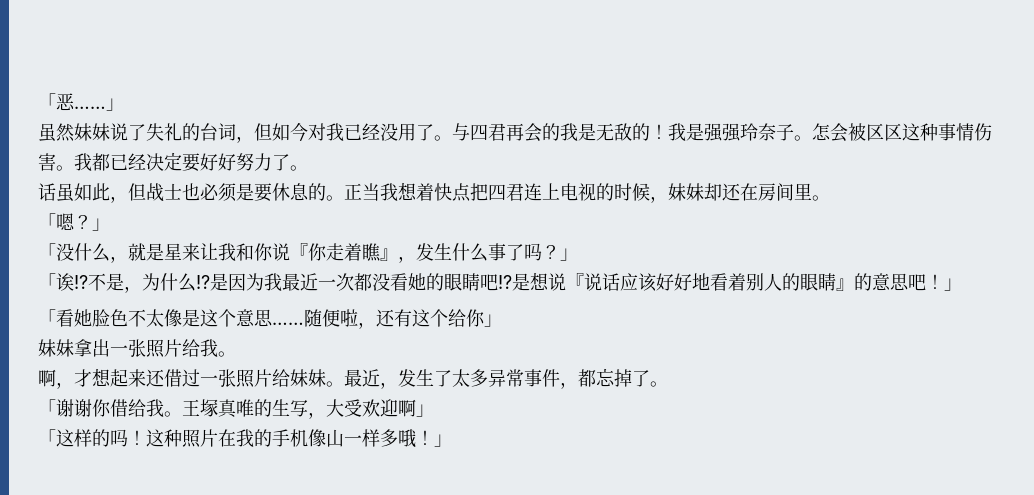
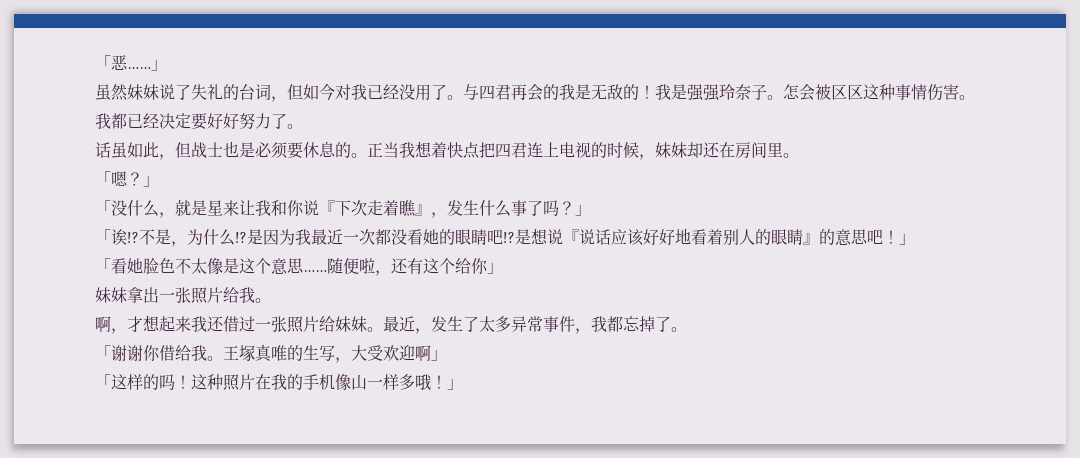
[200,183,254,202] 必须是 -> [239,142,288,159] 是必须
[308,243,327,261] 你 -> [335,200,367,216] 下次
(146, 378) none -> [191,316,207,332] 我
(578, 385) none -> [591,316,607,332] 我

